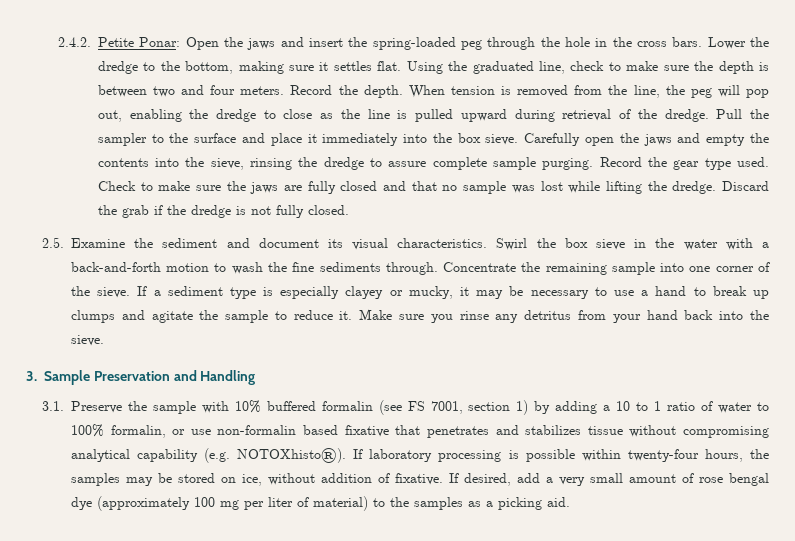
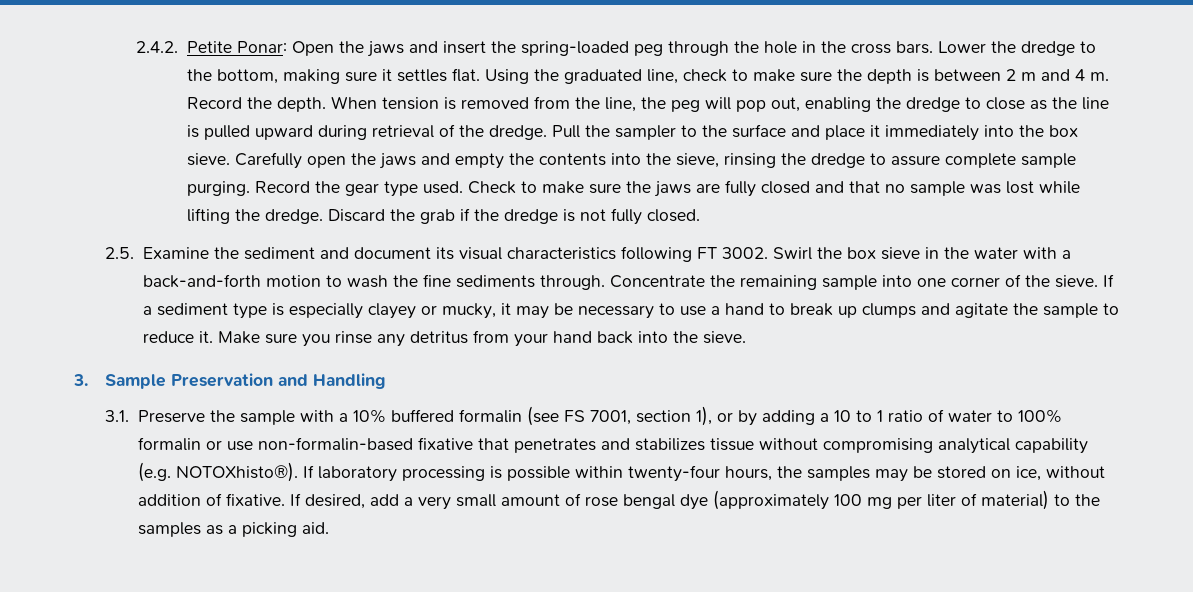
[152,85,285,97] two and four meters. -> [1005,69,1109,81] 2 m and 4 m.
[397,238,488,248] characteristics. -> [506,246,768,262] characteristics following FT 3002.
(229, 407) none -> [338,413,348,422] a
[516,400,529,415] 1) -> [695,406,733,426] 1), or
[110,425,166,438] formalin, -> [137,437,201,451] formalin
[217,425,339,435] non-formalin based -> [257,437,413,451] non-formalin-based

